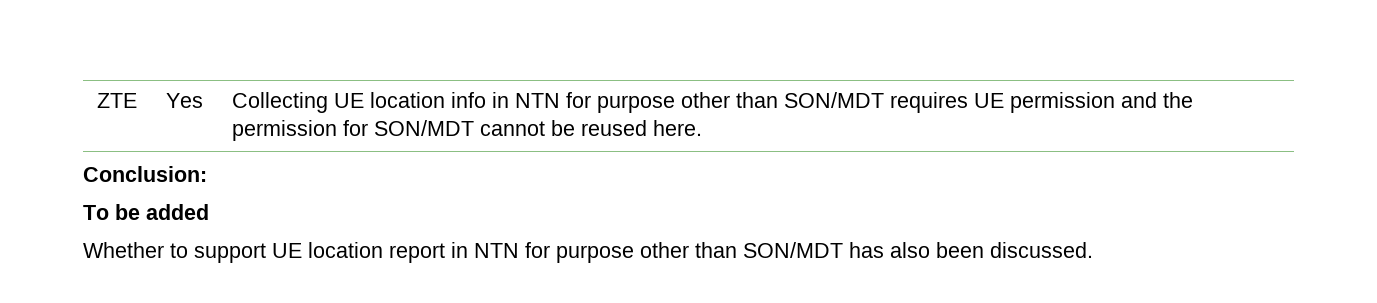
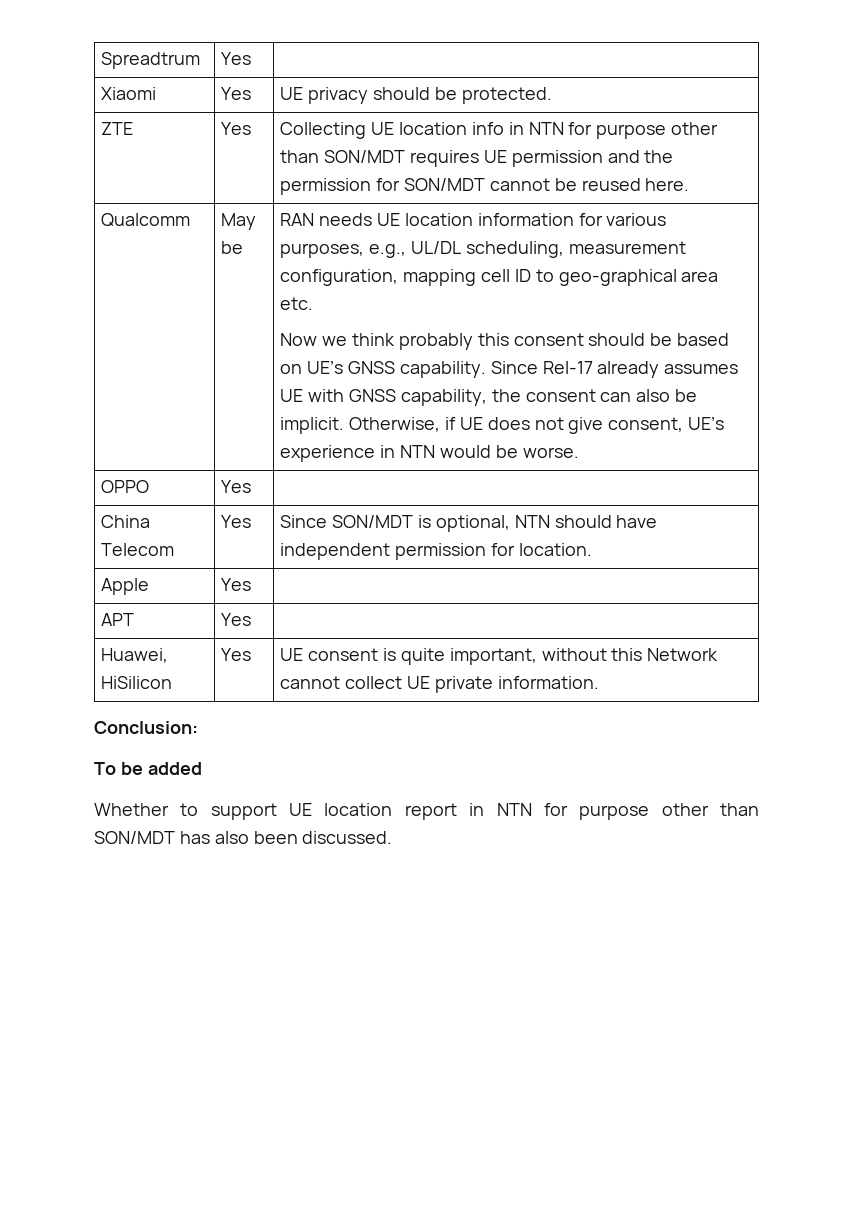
(97, 100) none -> [101,52,201,69] [221,52,252,65] [101,87,157,100] [221,87,252,100] [280,87,552,104] Spreadtrum | Yes | // Xiaomi | Yes | UE privacy should be protected. //
(703, 128) none -> [101,213,191,227] [221,213,257,230] [221,241,244,254] [280,213,667,226] [280,241,686,258] [280,269,719,286] [280,297,314,310] [280,333,730,350] [280,361,739,378] [280,389,698,406] [280,417,725,434] [280,445,579,462] [101,480,150,493] [221,480,252,493] [101,515,151,528] [101,543,175,556] [221,515,252,528] [280,515,658,532] [280,543,592,560] [101,578,150,595] [221,578,252,591] [101,613,135,626] [221,613,252,626] [101,648,169,663] [101,676,173,689] [221,648,252,661] [280,648,719,665] [280,676,599,693] // Qualcomm | May be | RAN needs UE location information for various purposes, e.g., UL/DL scheduling, measurement configuration, mapping cell ID to geo-graphical area etc. // Now we think probably this consent should be based on UE’s GNSS capability. Since Rel-17 already assumes UE with GNSS capability, the consent can also be implicit. Otherwise, if UE does not give consent, UE’s experience in NTN would be worse. // OPPO | Yes | // China Telecom | Yes | Since SON/MDT is optional, NTN should have independent permission for location. // Apple | Yes | // APT | Yes | // Huawei, HiSilicon | Yes | UE consent is quite important, without this Network cannot collect UE private information.

